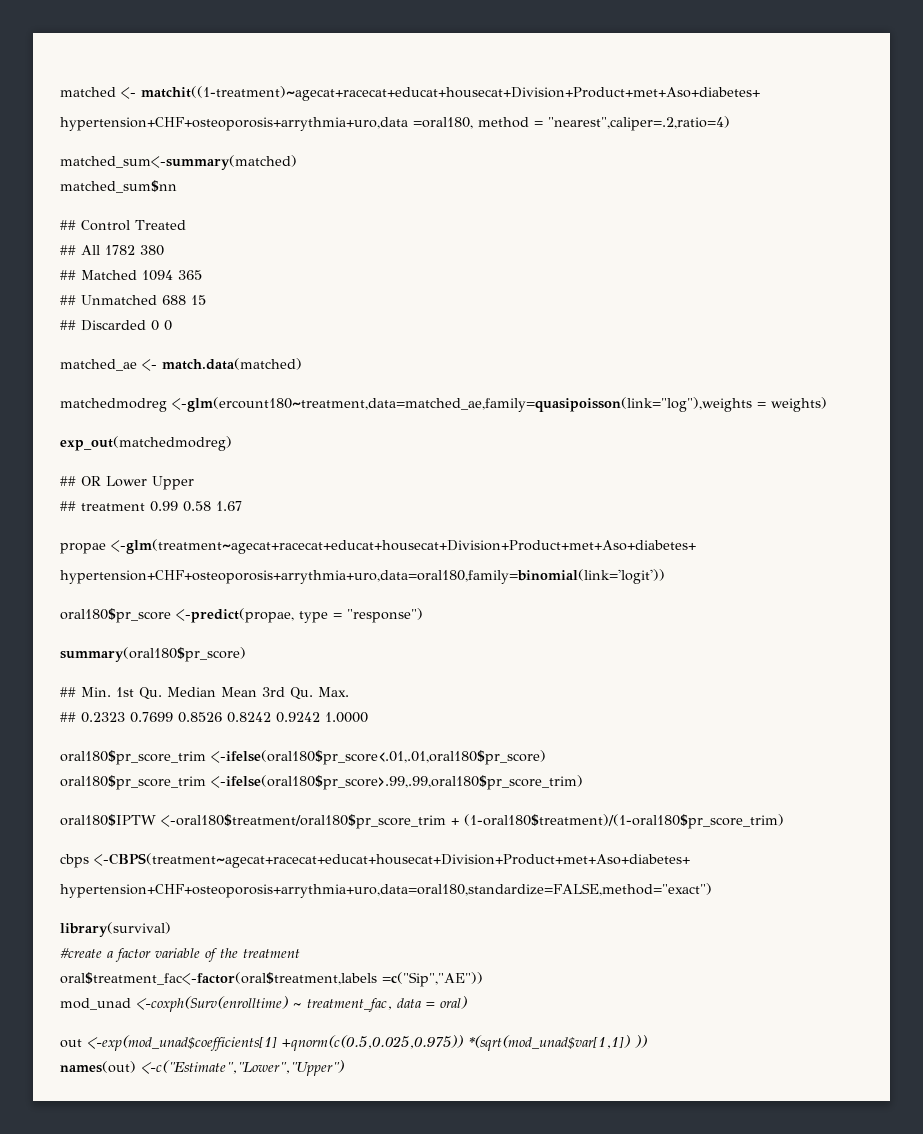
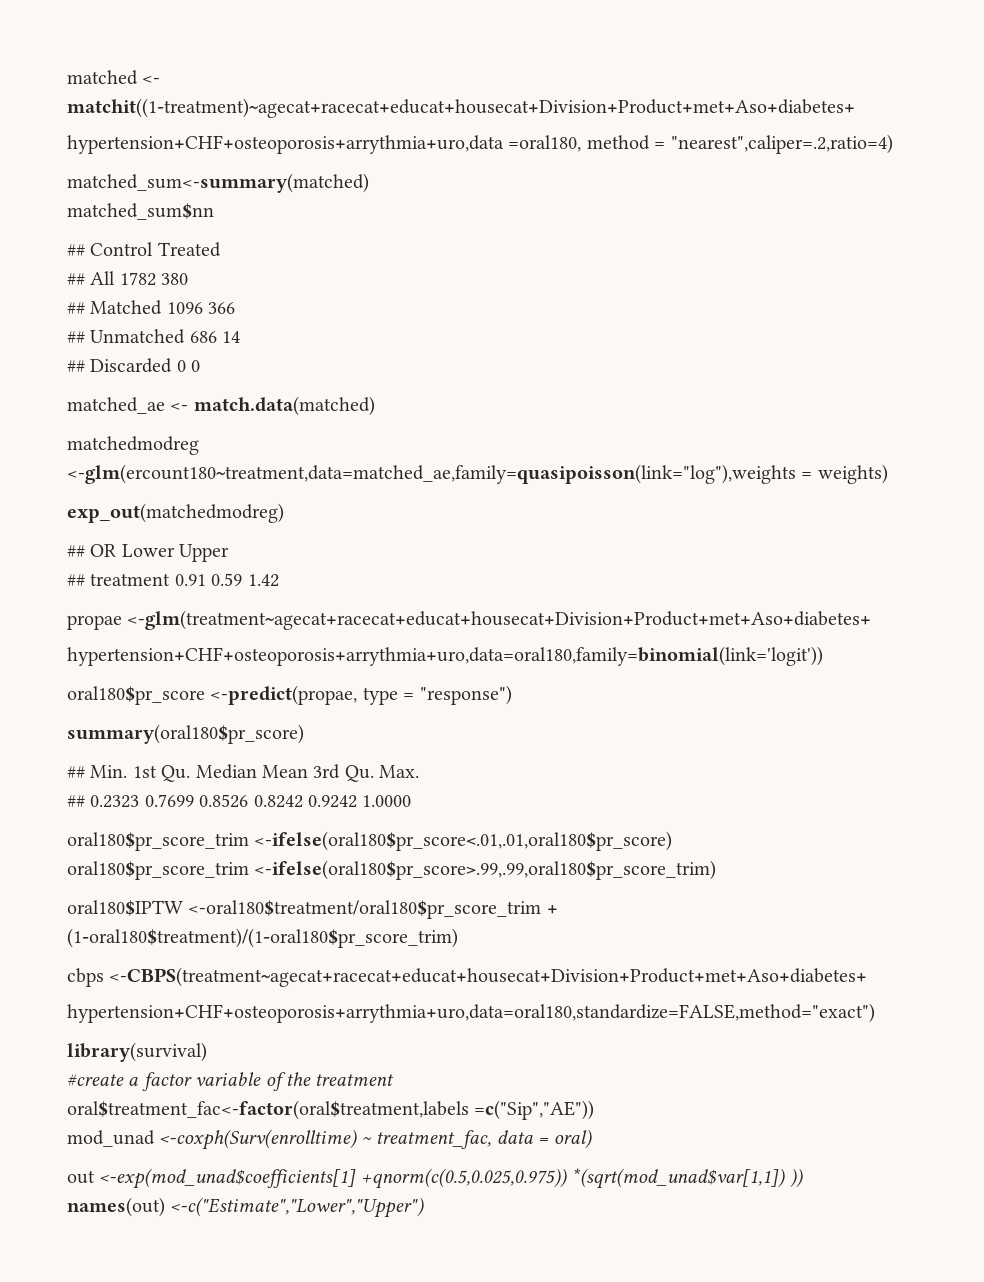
[142,270,202,281] 1094 365 -> [166,302,236,314] 1096 366
[162,295,206,305] 688 15 -> [189,331,241,343] 686 14
[150,501,242,512] 0.99 0.58 1.67 -> [174,573,279,587] 0.91 0.59 1.42

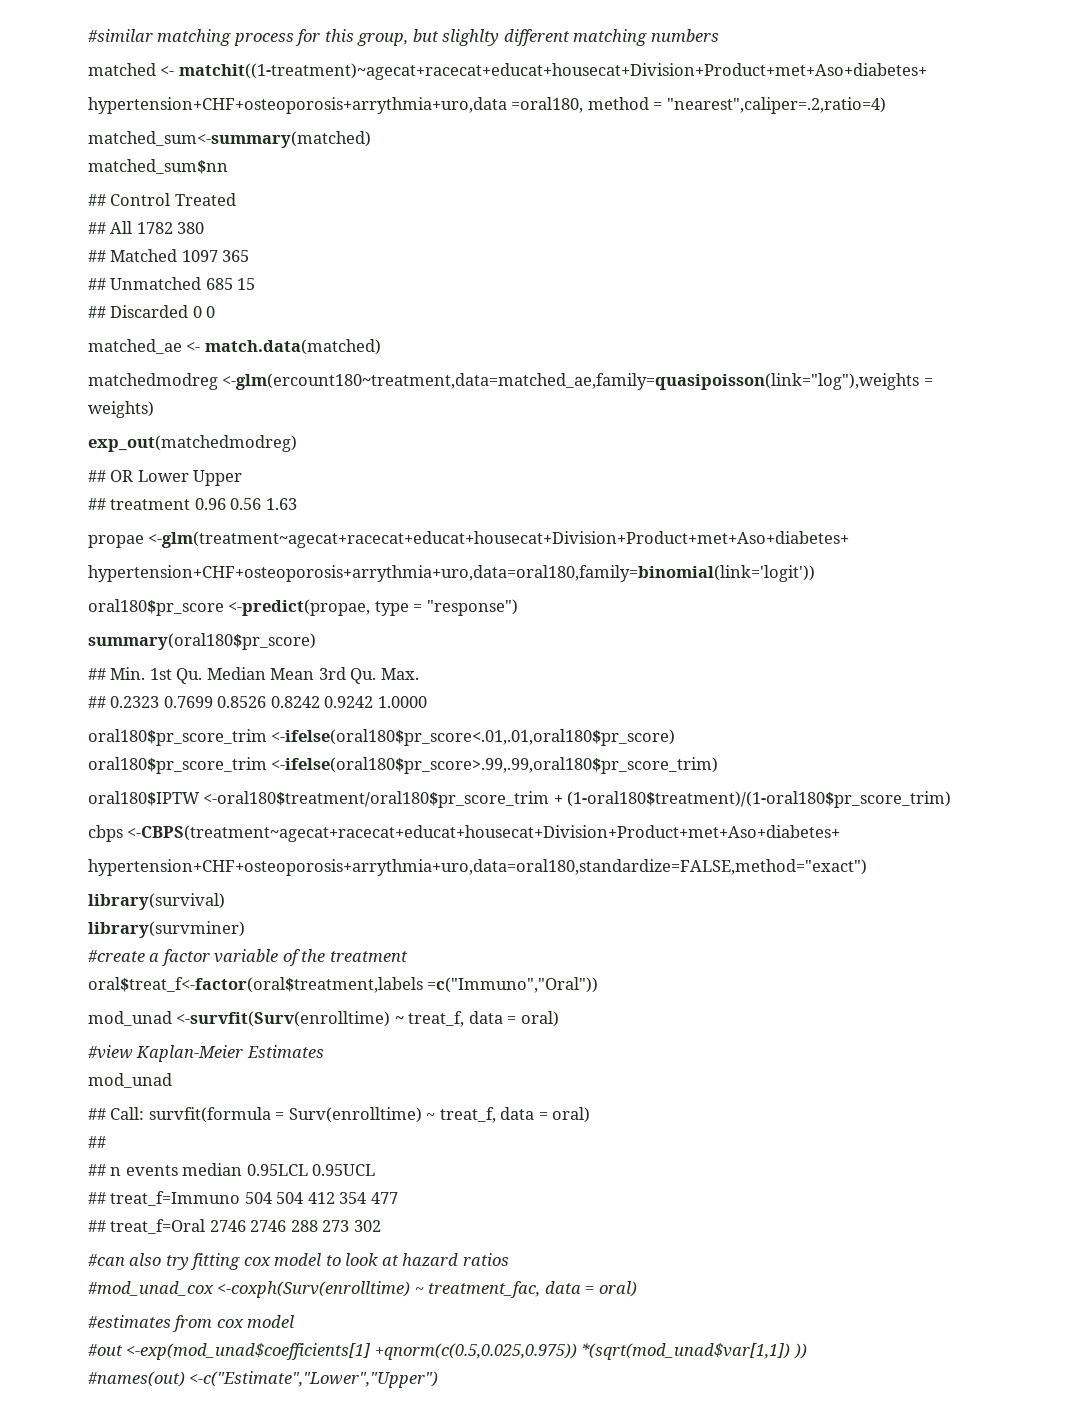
(67, 77) none -> [88,29,719,46] #similar matching process for this group, but slighlty different matching numbers //
[166,302,236,314] 1096 366 -> [181,250,250,262] 1097 365
[189,331,241,343] 686 14 -> [205,278,256,290] 685 15
[174,573,279,587] 0.91 0.59 1.42 -> [194,498,297,510] 0.96 0.56 1.63
(207, 1052) none -> [88,921,245,938] // library(survminer)
[67,1100,595,1120] [67,1130,155,1147] oral$treatment_fac<-factor(oral$treatment,labels =c("Sip","AE")) // mod_unad -> [88,977,599,993] [88,1011,559,1027] [88,1045,324,1062] [88,1073,172,1088] [88,1107,591,1123] [88,1136,106,1148] [88,1163,376,1176] [88,1191,398,1206] [88,1219,381,1234] [88,1253,509,1270] [88,1281,214,1296] oral$treat_f<-factor(oral$treatment,labels =c("Immuno","Oral")) // mod_unad <-survfit(Surv(enrolltime) ~ treat_f, data = oral) // #view Kaplan-Meier Estimates // mod_unad // ## Call: survfit(formula = Surv(enrolltime) ~ treat_f, data = oral) // ## // ## n events median 0.95LCL 0.95UCL // ## treat_f=Immuno 504 504 412 354 477 // ## treat_f=Oral 2746 2746 288 273 302 // #can also try fitting cox model to look at hazard ratios // #mod_unad_cox
[67,1170,95,1184] out -> [88,1315,295,1332] [88,1344,123,1356] #estimates from cox model // #out
[67,1197,165,1217] names(out) -> [88,1371,185,1387] #names(out)

